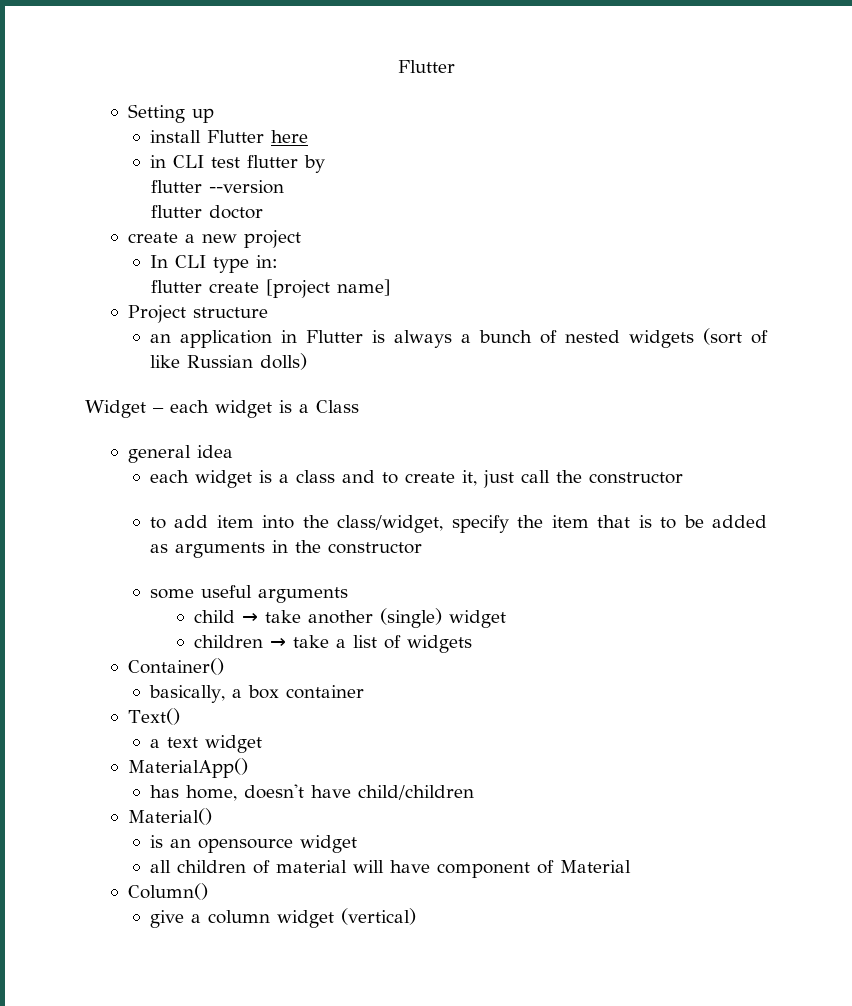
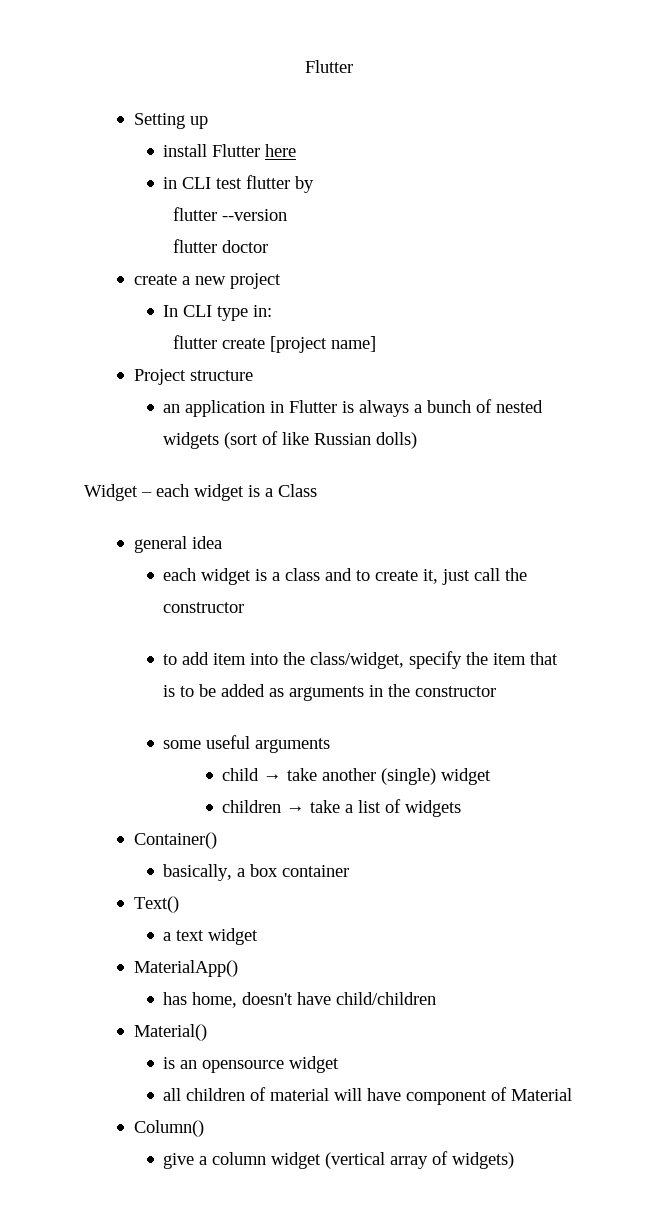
[340,908,416,925] (vertical) -> [325,1151,515,1169] (vertical array of widgets)

